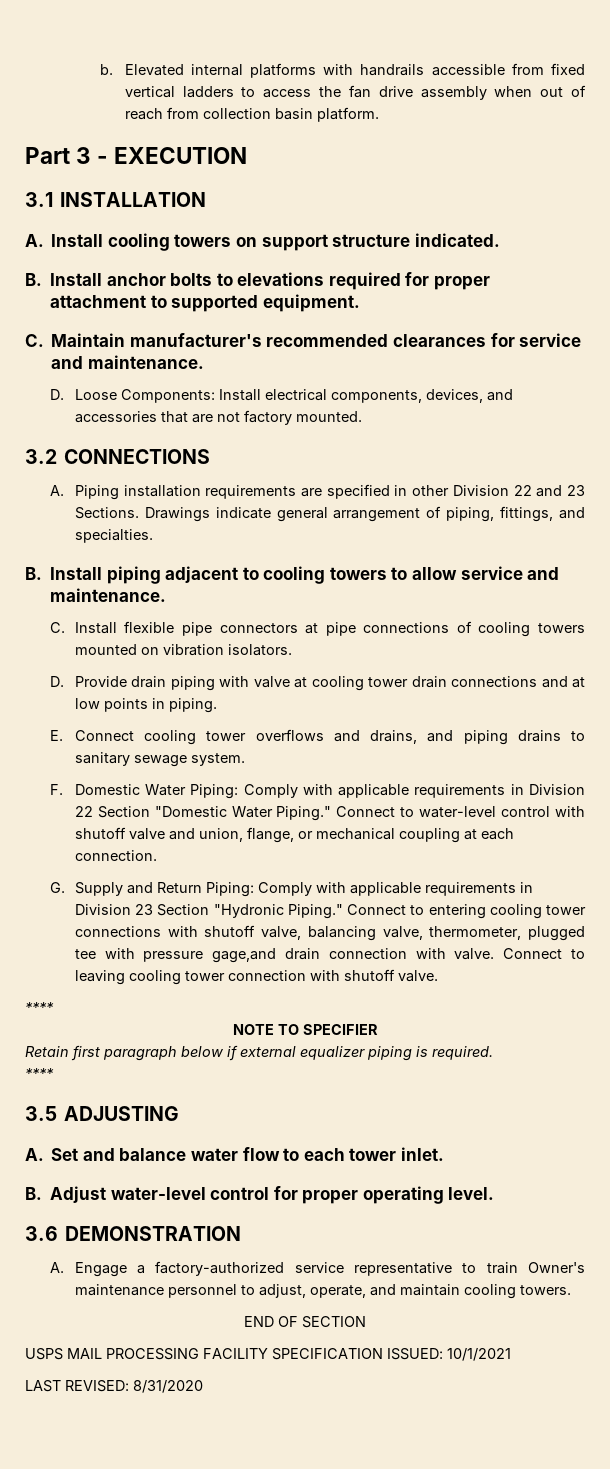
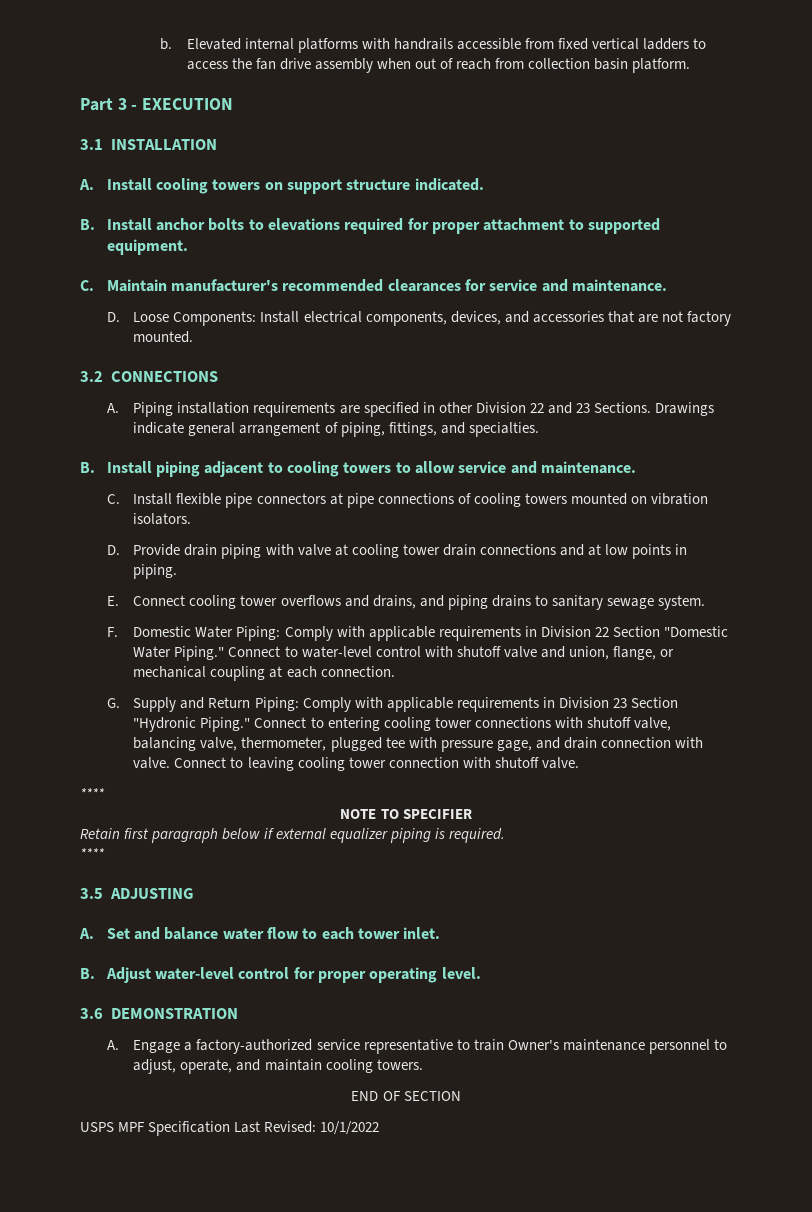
[212,948,277,963] gage,and -> [496,737,560,751] gage, and
[67,1348,511,1361] [25,1380,203,1393] MAIL PROCESSING FACILITY SPECIFICATION ISSUED: 10/1/2021 // LAST REVISED: 8/31/2020 -> [118,1121,380,1136] MPF Specification Last Revised: 10/1/2022

